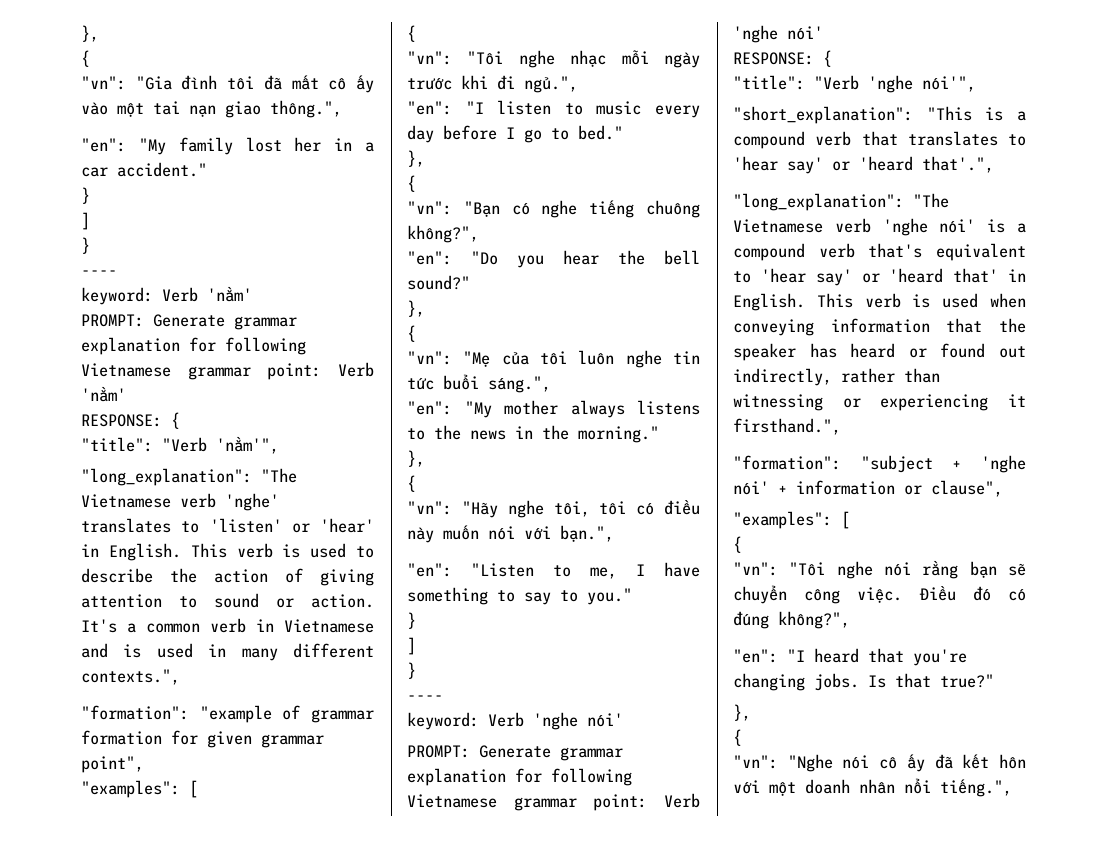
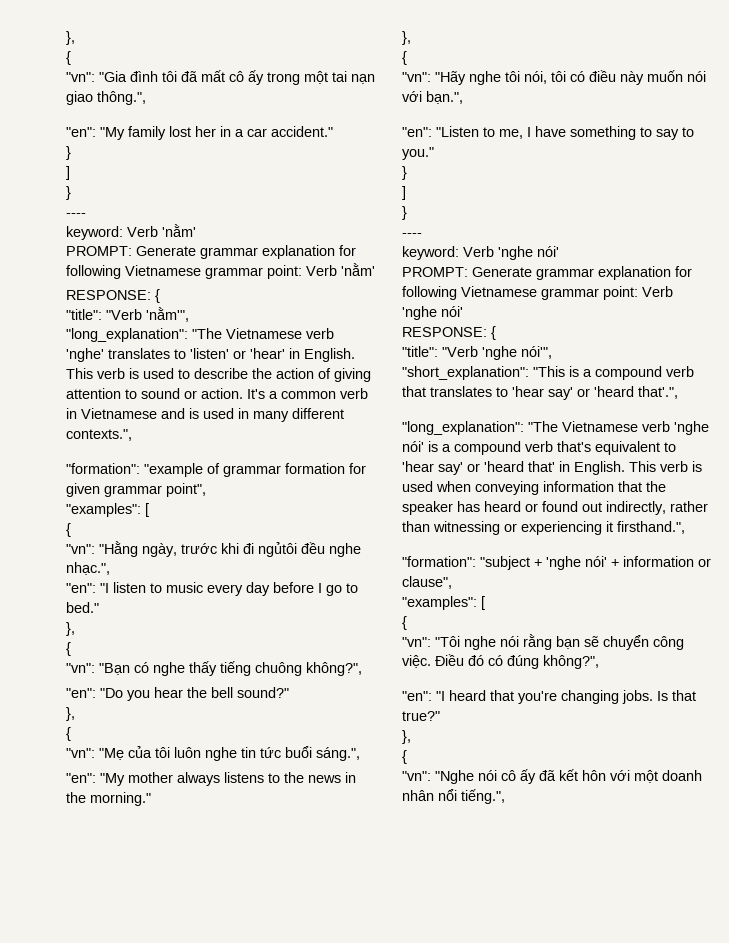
[81,102,108,115] vào -> [267,72,300,85] trong
[467,50,700,68] [407,75,578,93] "Tôi nghe nhạc mỗi ngày trước khi đi ngủ.", -> [99,541,361,557] [66,562,110,575] "Hằng ngày, trước khi đi ngủtôi đều nghe nhạc.",
(578, 209) none -> [189,661,217,676] thấy
[553,501,590,517] tôi, -> [505,71,547,84] tôi nói,

